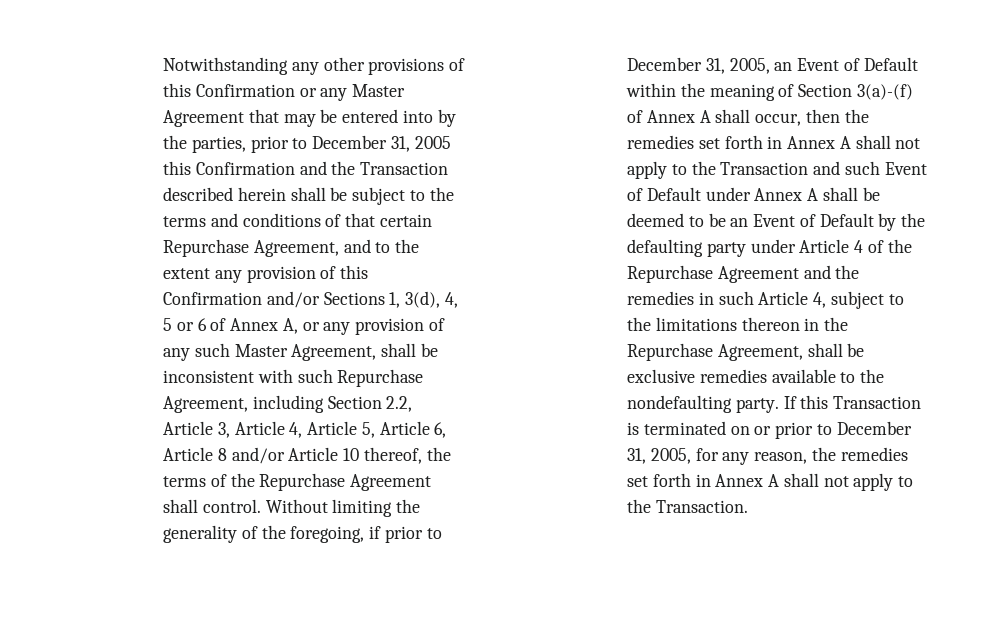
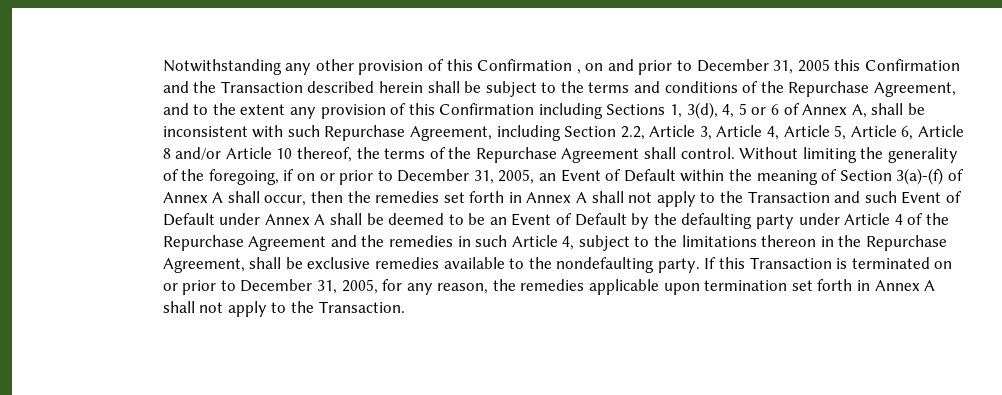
[368,58,466,75] [163,83,406,101] [163,109,456,127] [163,135,247,153] provisions of this Confirmation or any Master Agreement that may be entered into by the parties, -> [358,59,634,75] provision of this Confirmation , on and
[345,213,432,227] that certain -> [760,81,784,93] the
[267,291,321,308] and/or -> [538,103,603,119] including
[302,318,445,335] [163,343,377,361] or any provision of any such Master Agreement, -> (867, 111) none
(382, 532) none -> [296,173,335,181] on or
(908, 454) none -> [589,279,788,295] applicable upon termination

